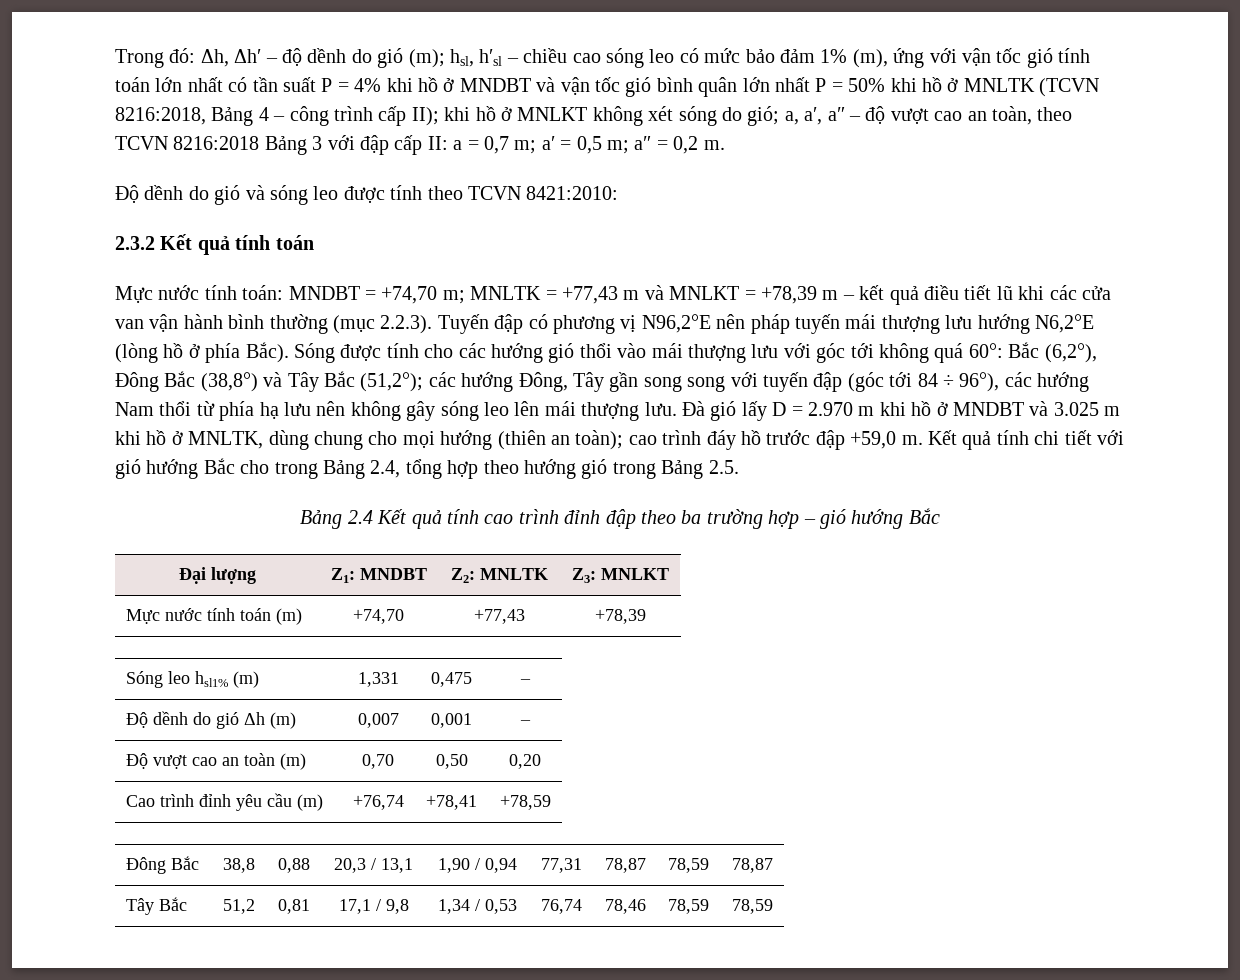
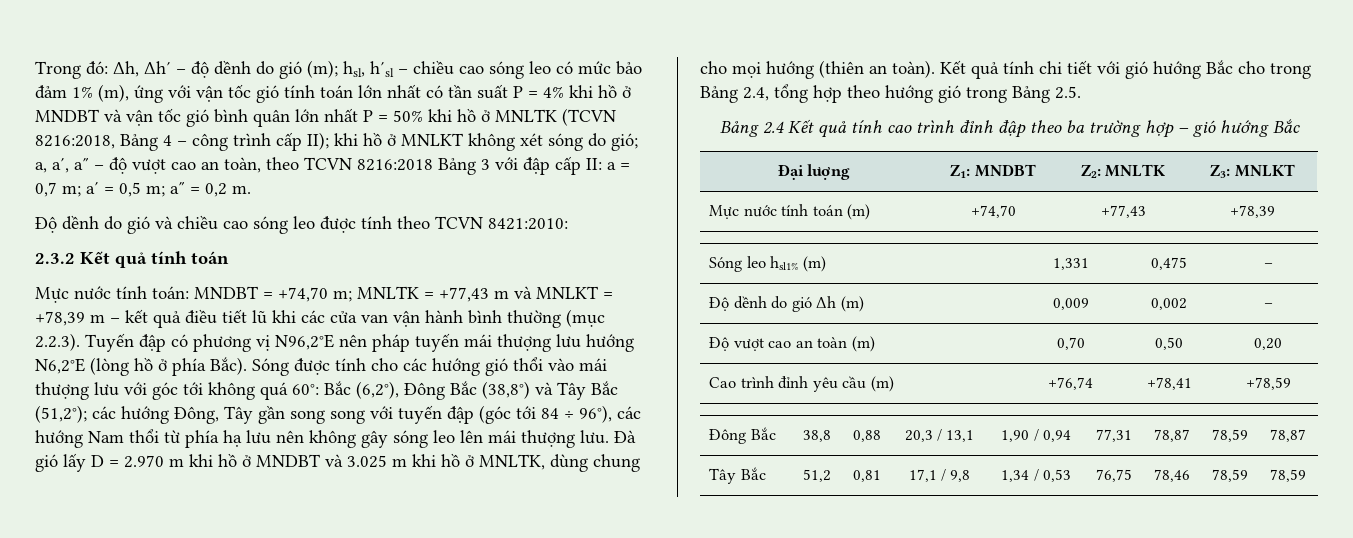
(265, 192) none -> [177,215,248,230] chiều cao
[575,430,923,450] toàn); cao trình đáy hồ trước đập +59,0 m. -> [892,60,935,78] toàn).
[357,713,399,728] [431,713,472,728] 0,007 | 0,001 -> [1052,298,1089,310] [1151,298,1187,310] 0,009 | 0,002
[541,899,582,914] 76,74 -> [1095,469,1132,482] 76,75

